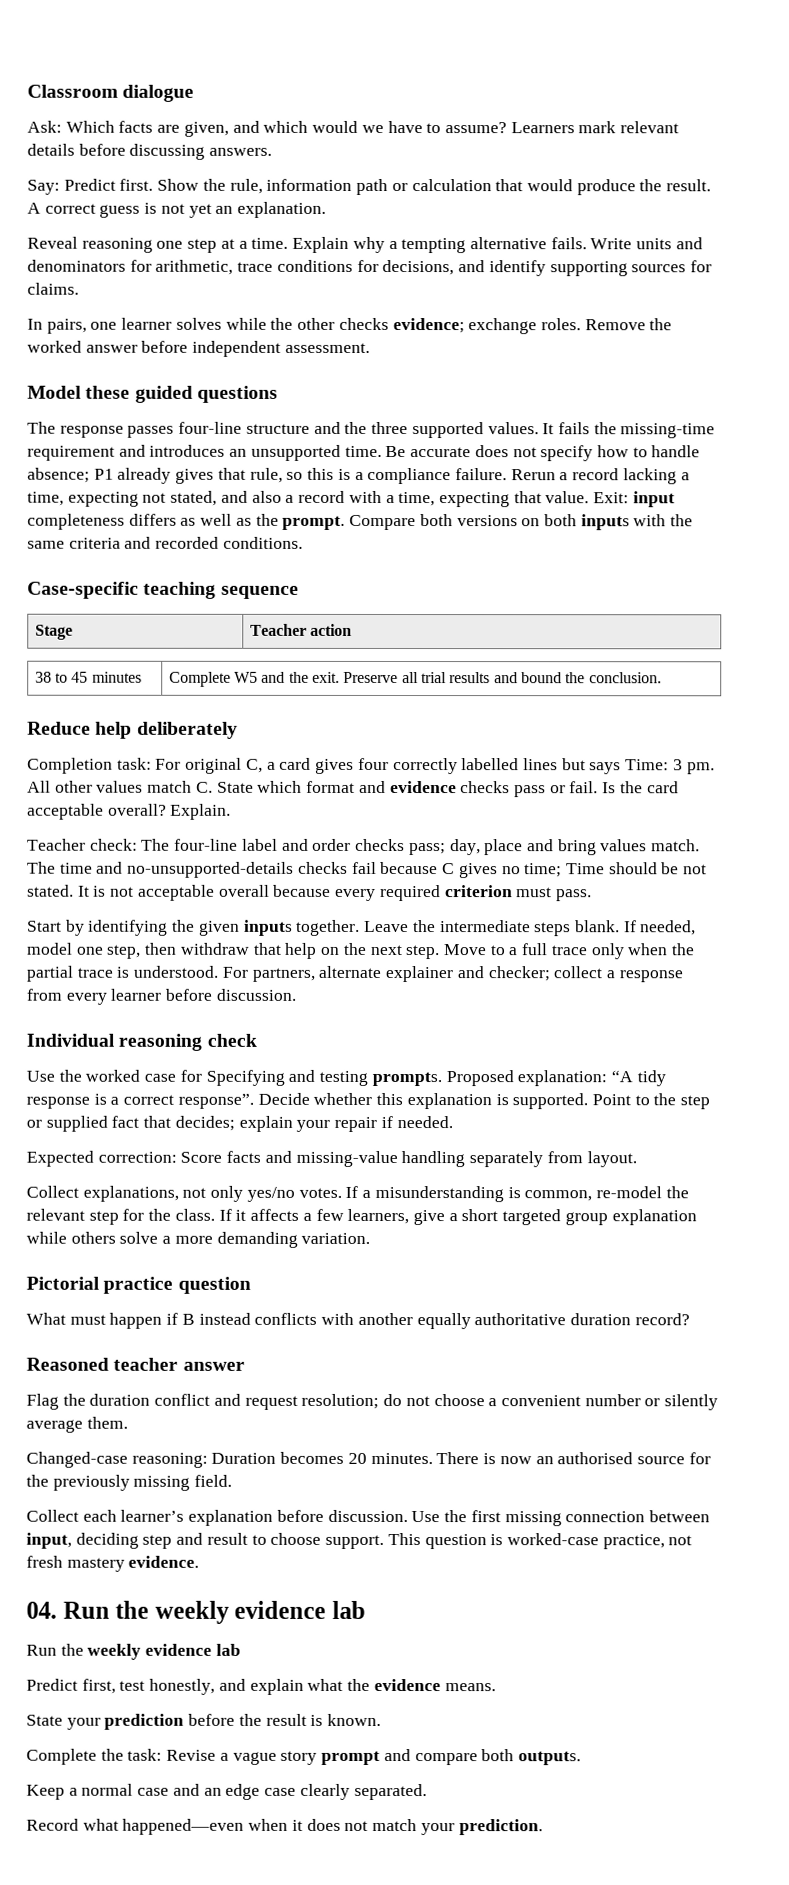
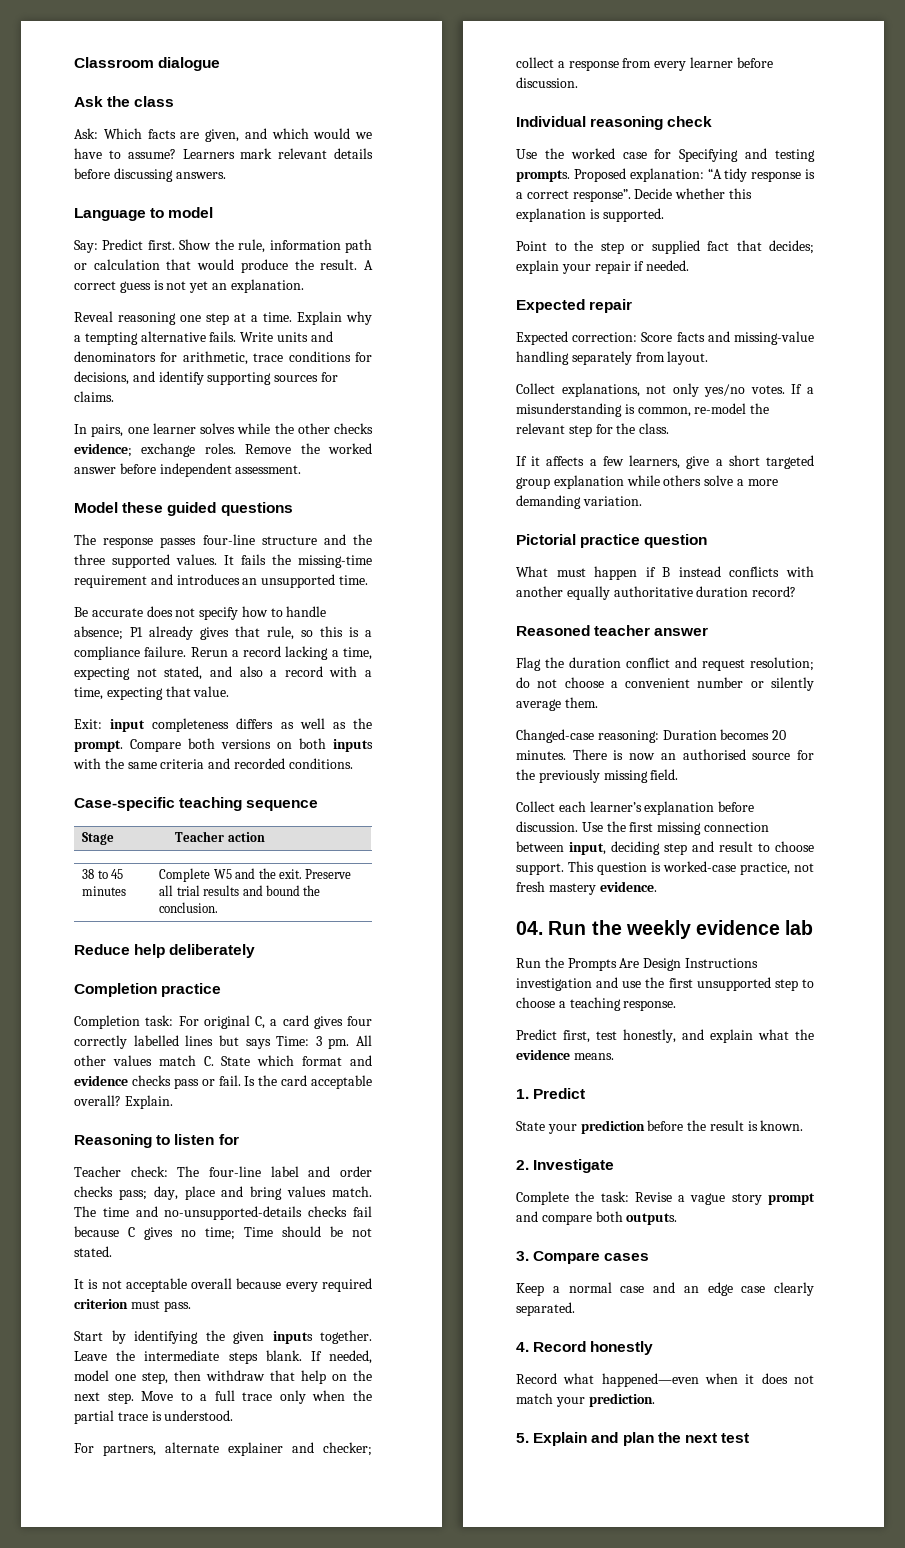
(195, 93) none -> [74,96,175,107] // Ask the class
(273, 151) none -> [74,207,214,221] // Language to model
(382, 451) none -> (368, 580) //
(590, 497) none -> (230, 691) //
(238, 730) none -> [74,983,222,997] // Completion practice
(232, 811) none -> [74,1134,239,1148] // Reasoning to listen for
(74, 890) none -> (112, 1251) //
(219, 971) none -> (234, 1415) //
(589, 1101) none -> (664, 215) //
(453, 1122) none -> [516,299,633,313] // Expected repair
(215, 1214) none -> (670, 428) //
[87,1643,241,1660] weekly evidence lab -> [567,958,758,971] [516,977,814,991] [516,997,677,1011] Prompts Are Design Instructions investigation and use the first unsupported step to choose a teaching response.
(496, 1687) none -> [516,1088,586,1099] // 1. Predict
(382, 1719) none -> [516,1159,615,1173] // 2. Investigate
(581, 1758) none -> [516,1251,650,1264] // 3. Compare cases
(427, 1792) none -> [516,1341,654,1355] // 4. Record honestly
(543, 1827) none -> [516,1432,750,1446] // 5. Explain and plan the next test

